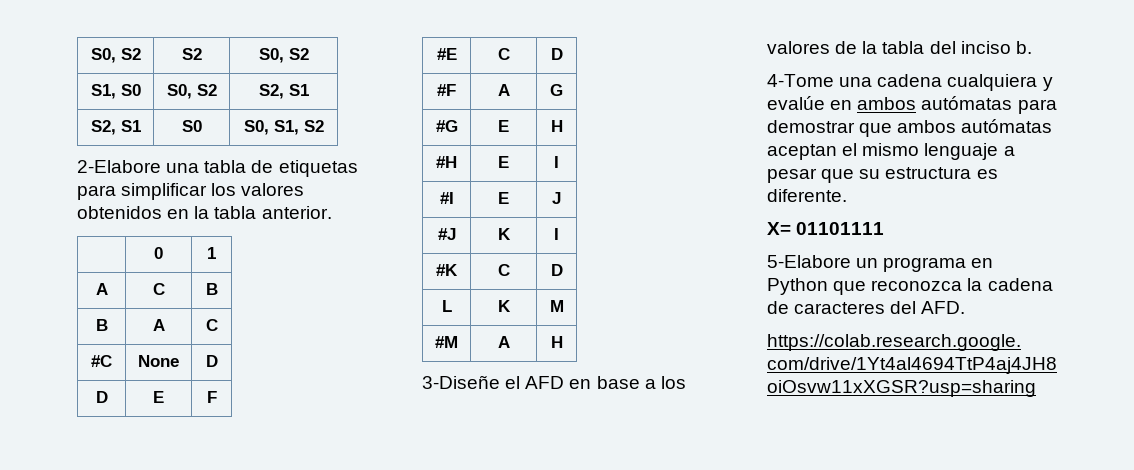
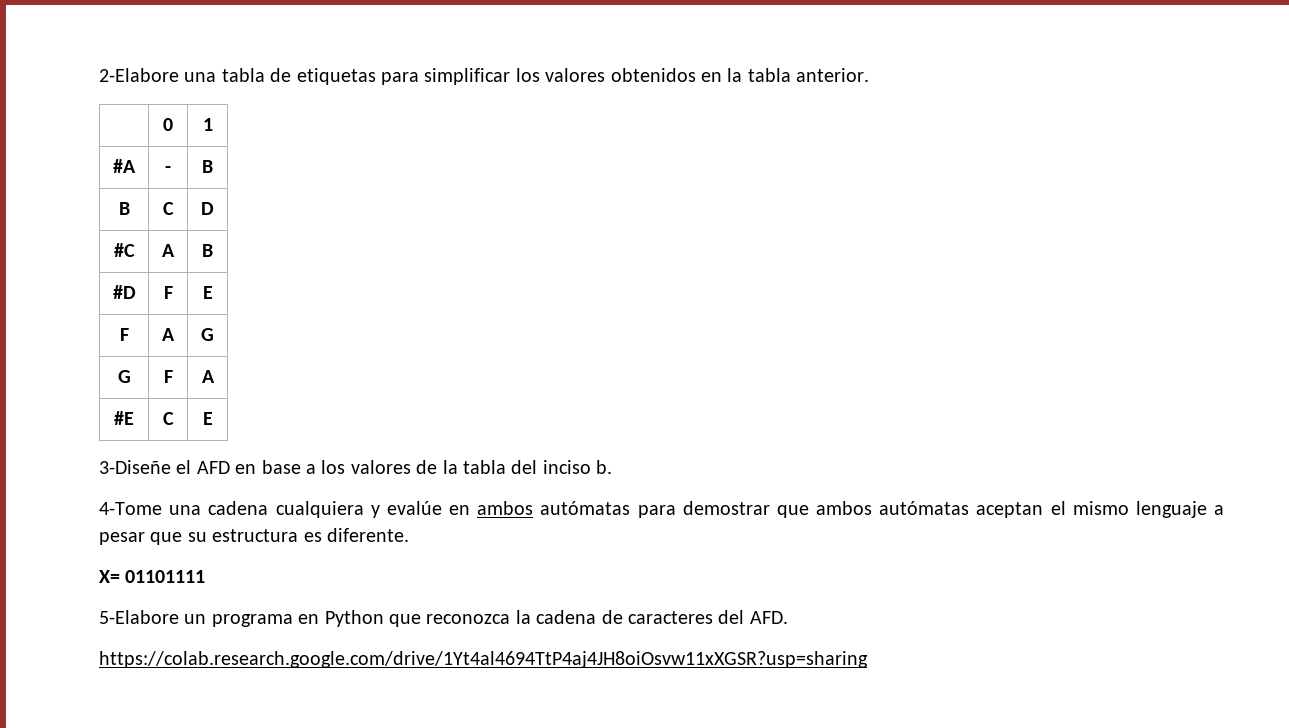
[90,48,141,63] [181,48,202,60] [258,48,309,63] [90,84,141,99] [166,84,217,99] [258,84,309,99] [90,120,141,135] [181,120,202,132] [243,120,324,135] S0, S2 | S2 | S0, S2 // S1, S0 | S0, S2 | S2, S1 // S2, S1 | S0 | S0, S1, S2 // -> (99, 75) none
[95,283,108,295] [152,283,165,295] A | C -> [113,159,136,173] [165,166,171,173] #A | -
[152,319,165,331] [205,319,218,331] A | C -> [162,202,174,215] [201,202,214,215] C | D
[138,355,179,367] [205,355,218,367] [95,391,108,403] [153,391,164,403] [206,391,217,403] None | D // D | E | F -> [162,244,175,257] [202,244,213,257] [112,285,136,299] [163,286,173,299] [202,286,213,299] [119,328,129,341] [162,328,175,341] [201,328,214,341] [117,370,131,383] [163,370,173,383] [201,370,215,383] A | B // #D | F | E // F | A | G // G | F | A
[550,48,563,60] [437,84,456,96] [497,84,510,96] [550,84,563,96] [435,120,458,132] [498,120,509,132] [550,120,563,132] [436,156,457,168] [498,156,509,168] [554,156,559,168] [439,192,454,204] [498,192,509,204] [552,192,561,204] [437,228,456,240] [497,228,511,240] [554,228,559,240] [436,264,458,276] [497,264,510,276] [550,264,563,276] [441,300,452,312] [497,300,511,312] [549,300,564,312] [435,336,458,348] [497,336,510,348] [550,336,563,348] D // #F | A | G // #G | E | H // #H | E | I // #I | E | J // #J | K | I // #K | C | D // L | K | M // #M | A | H -> [202,412,213,425] E

